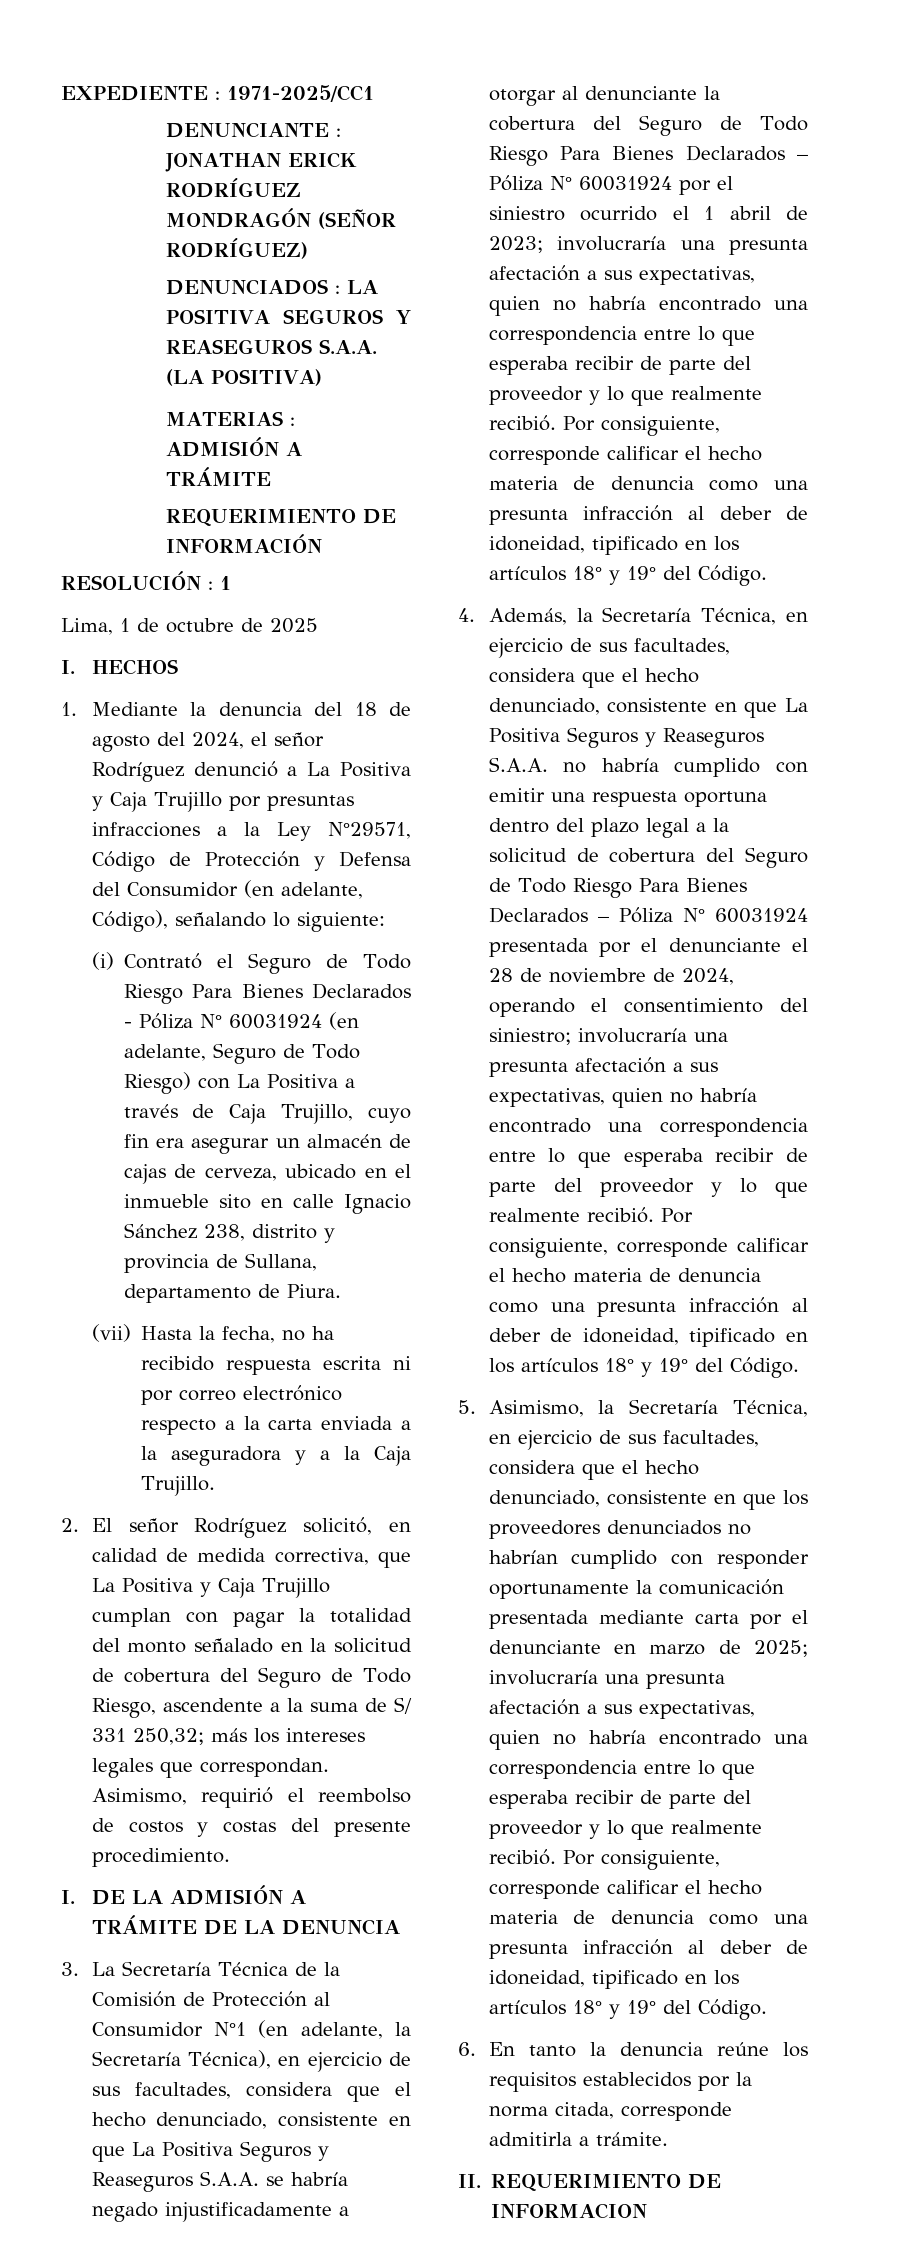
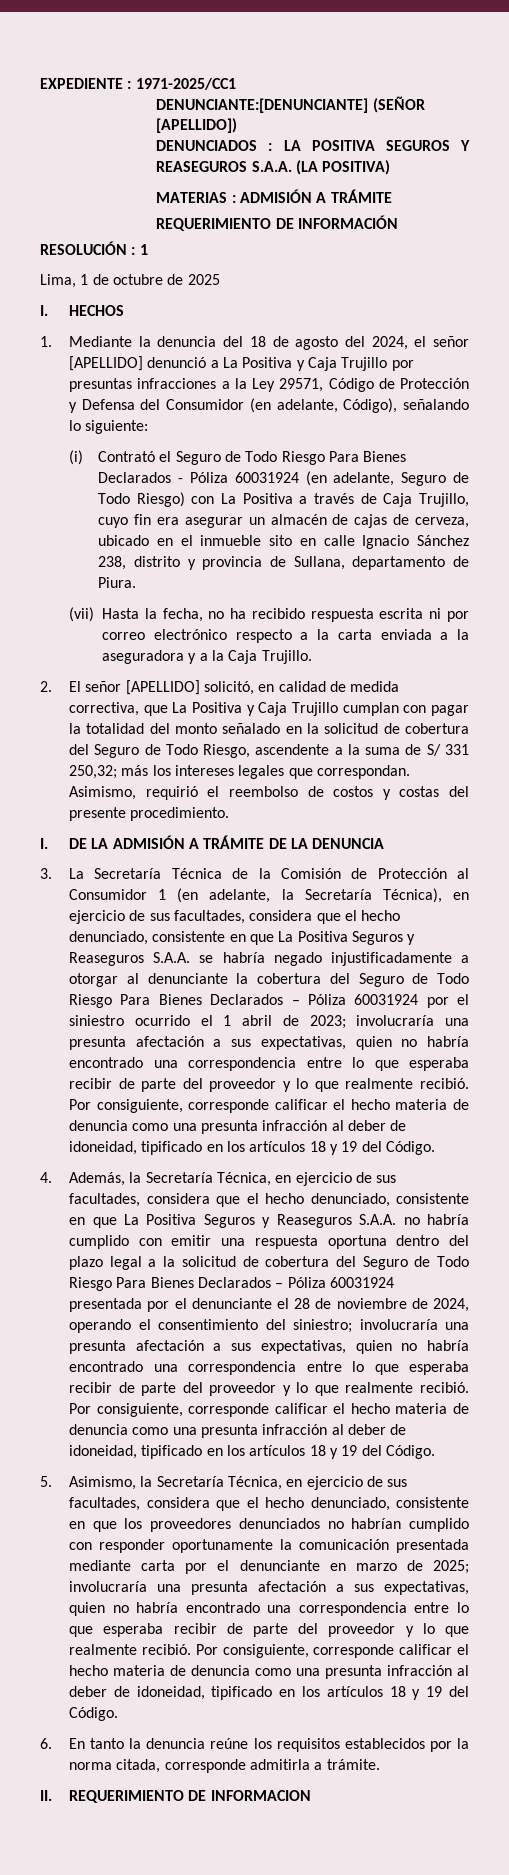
[166,122,341,138] [165,152,357,172] [166,178,301,198] [166,208,396,229] [166,238,308,259] DENUNCIANTE : JONATHAN ERICK RODRÍGUEZ MONDRAGÓN (SEÑOR RODRÍGUEZ) -> [156,96,425,113] [156,118,238,133] DENUNCIANTE:[DENUNCIANTE] (SEÑOR [APELLIDO])
[91,762,184,782] Rodríguez -> [69,356,144,371] [APELLIDO]
[328,822,411,839] N°29571, -> [279,378,324,392] 29571,
[199,1014,222,1028] N° -> (228, 477) none
[194,1518,287,1538] Rodríguez -> [125,680,200,695] [APELLIDO]
[214,2022,247,2036] N°1 -> [158,889,167,900] 1
[549,176,572,190] N° -> (346, 999) none
[572,566,656,585] 18° y 19° -> [309,1141,358,1155] 18 y 19
[682,908,705,922] N° -> (326, 1282) none
[604,1358,688,1377] 18° y 19° -> [309,1445,358,1459] 18 y 19
[572,2000,656,2019] 18° y 19° -> [389,1686,443,1700] 18 y 19

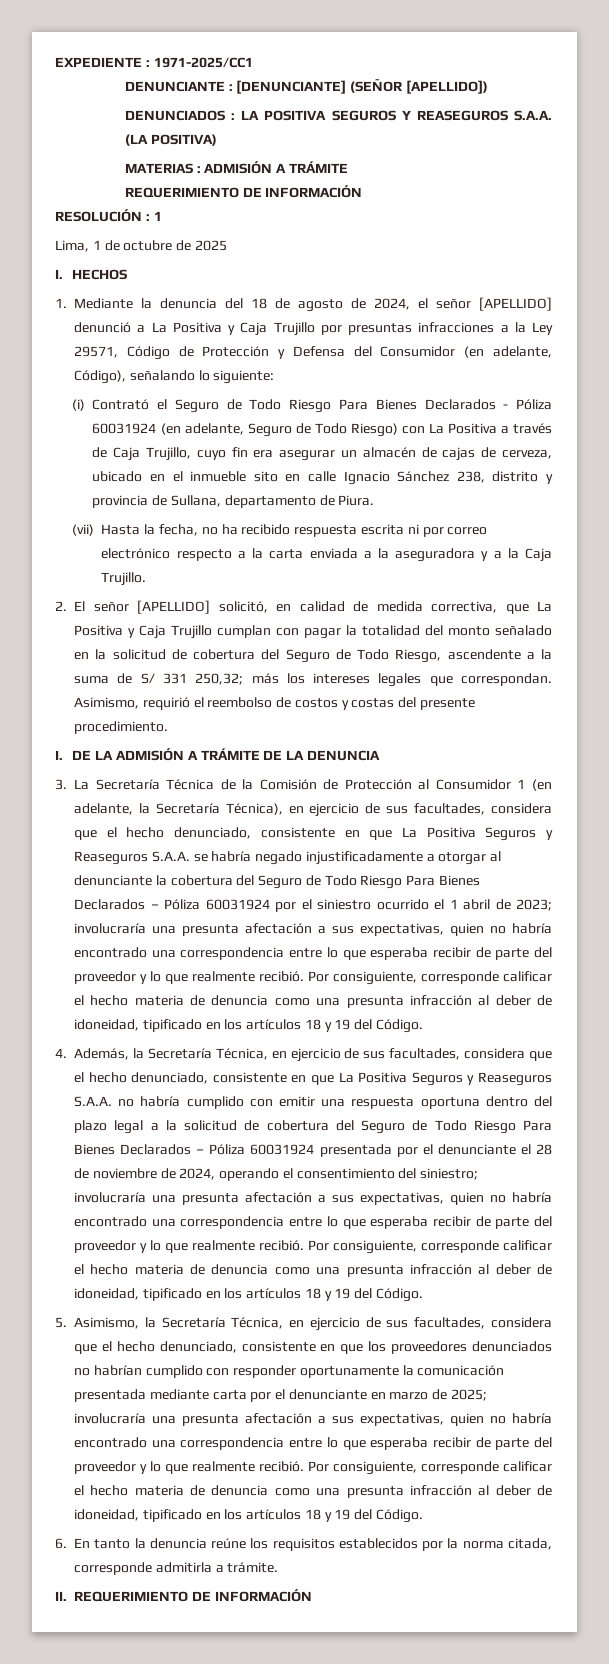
[156,98,369,113] DENUNCIANTE:[DENUNCIANTE] -> [124,80,347,94] DENUNCIANTE : [DENUNCIANTE]
[344,336,365,347] del -> [351,298,366,309] de
[210,1790,311,1801] INFORMACION -> [214,1589,312,1602] INFORMACIÓN

